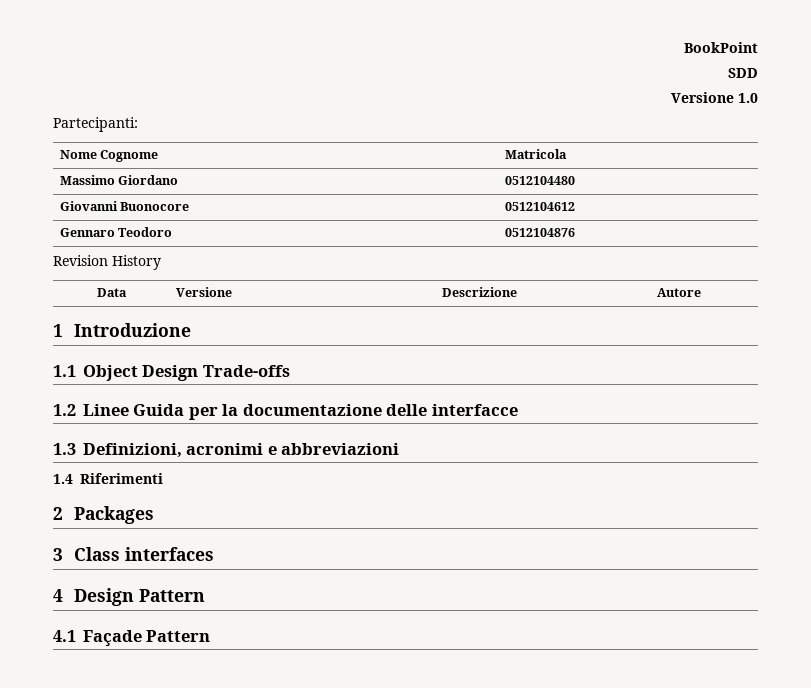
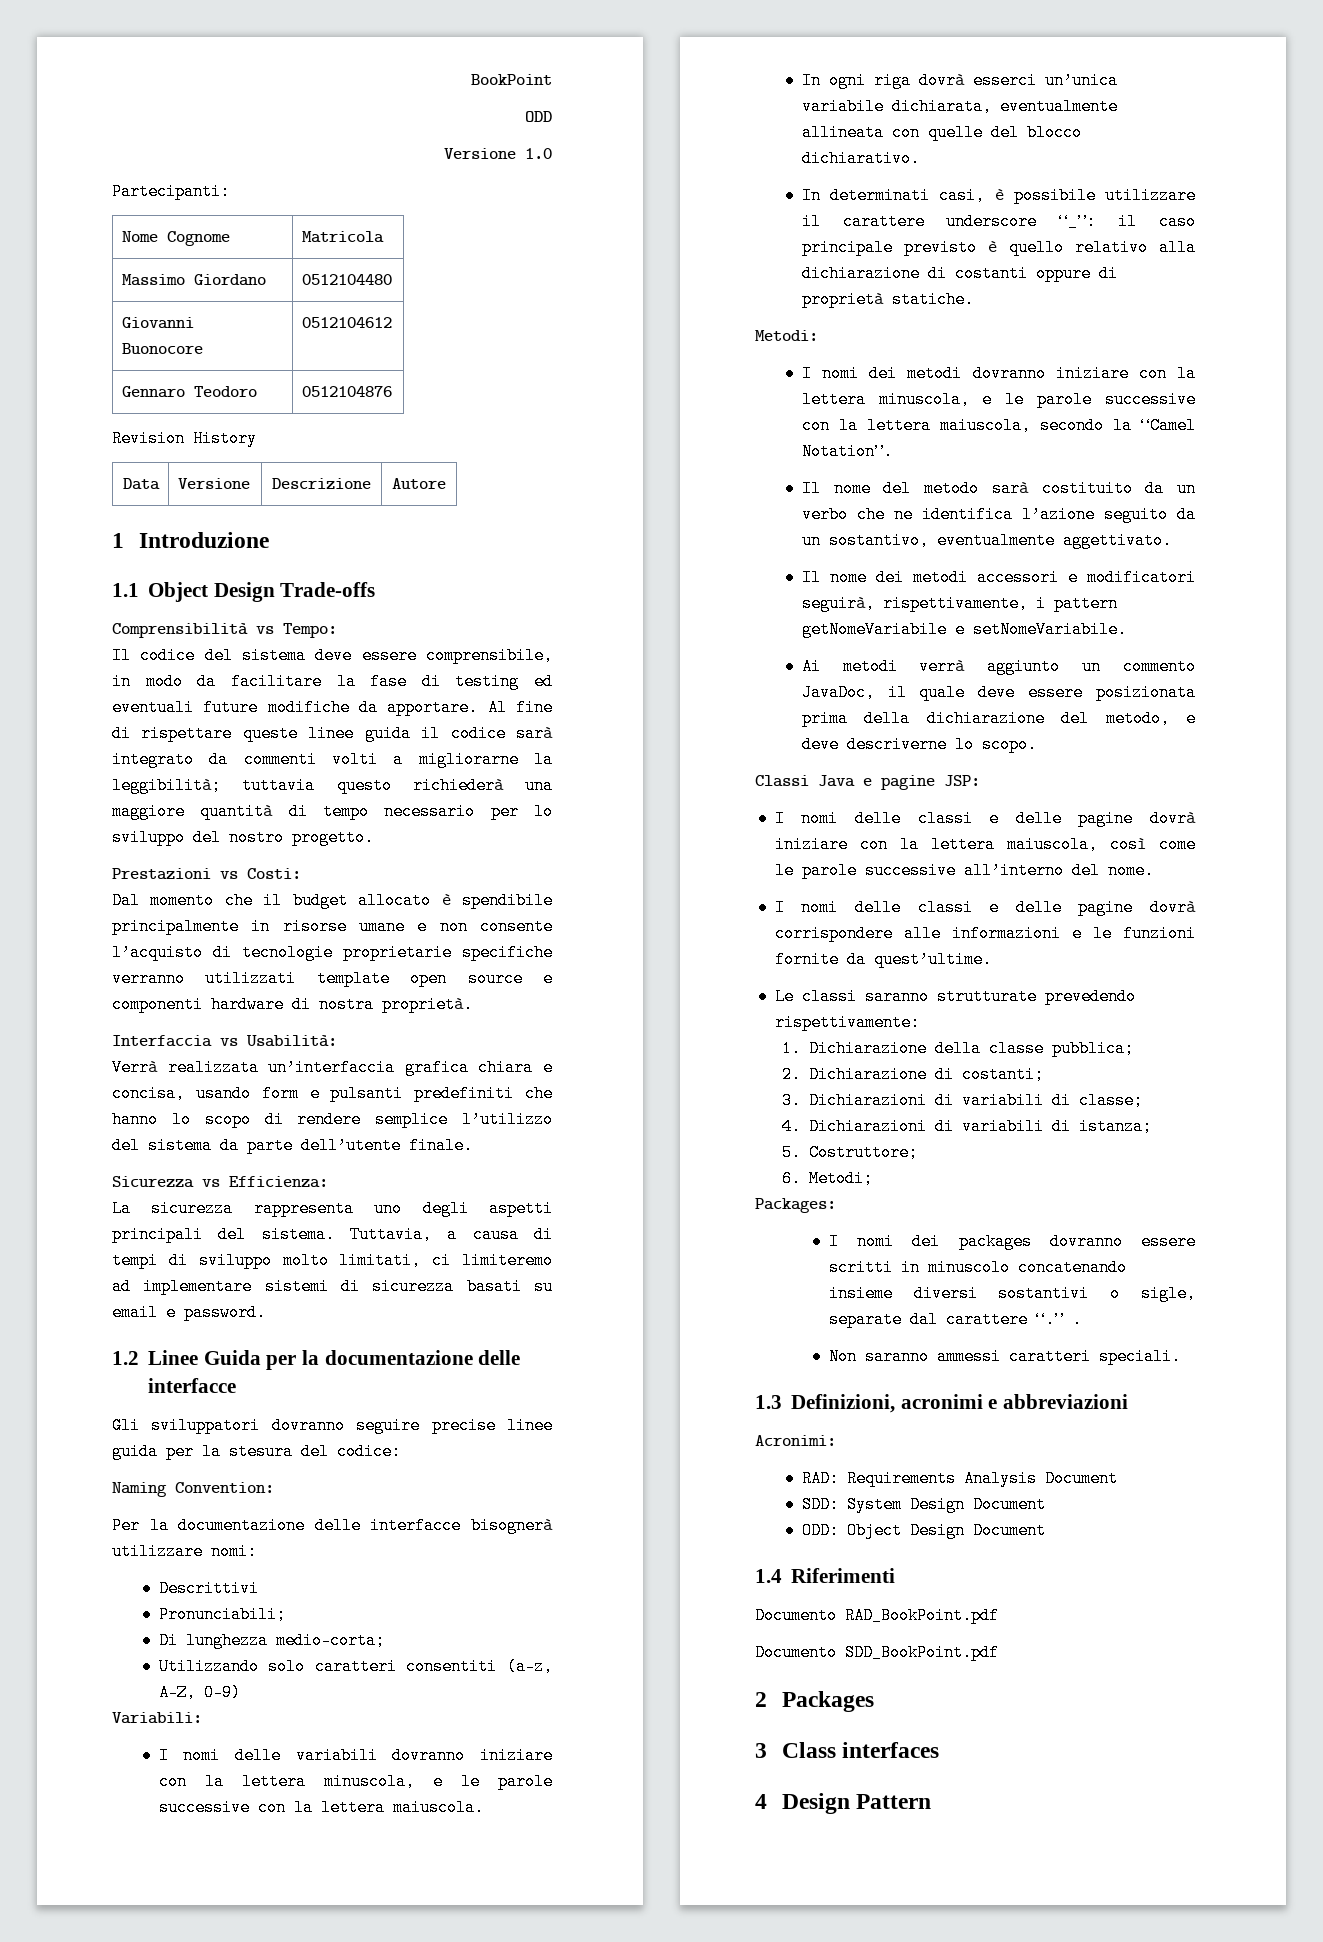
[728,68,758,78] SDD -> [525,111,552,122] ODD
(290, 371) none -> [112,623,337,638] [112,647,553,664] [112,673,553,690] [112,699,553,716] [112,725,553,742] [112,751,553,768] [112,777,553,794] [112,803,553,820] [112,829,374,846] [112,868,301,880] [112,892,553,909] [112,918,553,935] [112,944,553,961] [112,970,553,987] [112,996,473,1013] [112,1035,337,1047] [112,1059,553,1076] [112,1085,553,1102] [112,1111,553,1128] [112,1137,473,1154] [112,1176,328,1188] [112,1200,553,1217] [112,1226,553,1243] [112,1252,553,1269] [112,1278,553,1295] [112,1304,266,1321] // Comprensibilità vs Tempo: // Il codice del sistema deve essere comprensibile, in modo da facilitare la fase di testing ed eventuali future modifiche da apportare. Al fine di rispettare queste linee guida il codice sarà integrato da commenti volti a migliorarne la leggibilità; tuttavia questo richiederà una maggiore quantità di tempo necessario per lo sviluppo del nostro progetto. // Prestazioni vs Costi: // Dal momento che il budget allocato è spendibile principalmente in risorse umane e non consente l’acquisto di tecnologie proprietarie specifiche verranno utilizzati template open source e componenti hardware di nostra proprietà. // Interfaccia vs Usabilità: // Verrà realizzata un’interfaccia grafica chiara e concisa, usando form e pulsanti predefiniti che hanno lo scopo di rendere semplice l’utilizzo del sistema da parte dell’utente finale. // Sicurezza vs Efficienza: // La sicurezza rappresenta uno degli aspetti principali del sistema. Tuttavia, a causa di tempi di sviluppo molto limitati, ci limiteremo ad implementare sistemi di sicurezza basati su email e password.
(518, 410) none -> [112,1417,553,1434] [112,1443,401,1460] [112,1482,274,1497] [112,1517,553,1534] [112,1543,257,1560] [158,1580,259,1597] [158,1606,286,1623] [158,1632,385,1649] [158,1658,553,1675] [158,1684,241,1701] [112,1712,202,1724] [158,1747,553,1764] [158,1773,553,1790] [158,1799,484,1816] [801,72,1118,89] [801,98,1118,115] [801,124,1082,141] [801,150,920,167] [801,187,1196,204] [801,213,1196,230] [801,239,1196,256] [801,265,1118,282] [801,291,974,308] [755,330,818,341] [801,365,1196,382] [801,391,1196,408] [801,417,1196,434] [801,443,893,460] [801,480,1196,497] [801,506,1196,523] [801,532,1172,549] [801,569,1196,586] [801,595,1118,612] [801,621,1127,638] [801,658,1196,675] [801,684,1196,701] [801,710,1196,727] [801,736,1037,753] [755,775,980,790] [774,810,1196,827] [774,836,1196,853] [774,862,1154,879] [774,899,1196,916] [774,925,1196,942] [774,951,992,968] [774,988,1136,1005] [774,1014,920,1031] [782,1040,1135,1057] [782,1066,1045,1083] [782,1092,1144,1109] [782,1118,1153,1135] [782,1144,919,1161] [782,1170,874,1187] [755,1198,836,1213] [828,1233,1196,1250] [828,1259,1127,1276] [828,1285,1196,1302] [828,1311,1082,1328] [828,1348,1181,1365] // Gli sviluppatori dovranno seguire precise linee guida per la stesura del codice: // Naming Convention: // Per la documentazione delle interfacce bisognerà utilizzare nomi: // Descrittivi // Pronunciabili; // Di lunghezza medio-corta; // Utilizzando solo caratteri consentiti (a-z, A-Z, 0-9) // Variabili: // I nomi delle variabili dovranno iniziare con la lettera minuscola, e le parole successive con la lettera maiuscola. // In ogni riga dovrà esserci un’unica variabile dichiarata, eventualmente allineata con quelle del blocco dichiarativo. // In determinati casi, è possibile utilizzare il carattere underscore “_”: il caso principale previsto è quello relativo alla dichiarazione di costanti oppure di proprietà statiche. // Metodi: // I nomi dei metodi dovranno iniziare con la lettera minuscola, e le parole successive con la lettera maiuscola, secondo la “Camel Notation”. // Il nome del metodo sarà costituito da un verbo che ne identifica l’azione seguito da un sostantivo, eventualmente aggettivato. // Il nome dei metodi accessori e modificatori seguirà, rispettivamente, i pattern getNomeVariabile e setNomeVariabile. // Ai metodi verrà aggiunto un commento JavaDoc, il quale deve essere posizionata prima della dichiarazione del metodo, e deve descriverne lo scopo. // Classi Java e pagine JSP: // I nomi delle classi e delle pagine dovrà iniziare con la lettera maiuscola, così come le parole successive all’interno del nome. // I nomi delle classi e delle pagine dovrà corrispondere alle informazioni e le funzioni fornite da quest’ultime. // Le classi saranno strutturate prevedendo rispettivamente: // 1. Dichiarazione della classe pubblica; // 2. Dichiarazione di costanti; // 3. Dichiarazioni di variabili di classe; // 4. Dichiarazioni di variabili di istanza; // 5. Costruttore; // 6. Metodi; // Packages: // I nomi dei packages dovranno essere scritti in minuscolo concatenando insieme diversi sostantivi o sigle, separate dal carattere “.” . // Non saranno ammessi caratteri speciali.
[53,473,163,484] 1.4 Riferimenti -> [755,1435,836,1446] [801,1470,1118,1487] [801,1496,1046,1513] [801,1522,1046,1539] [755,1568,895,1583] [755,1607,999,1624] [755,1644,999,1661] Acronimi: // RAD: Requirements Analysis Document // SDD: System Design Document // ODD: Object Design Document // 1.4 Riferimenti // Documento RAD_BookPoint.pdf // Documento SDD_BookPoint.pdf
[53,630,211,647] // 4.1 Façade Pattern -> (932, 1801) none

